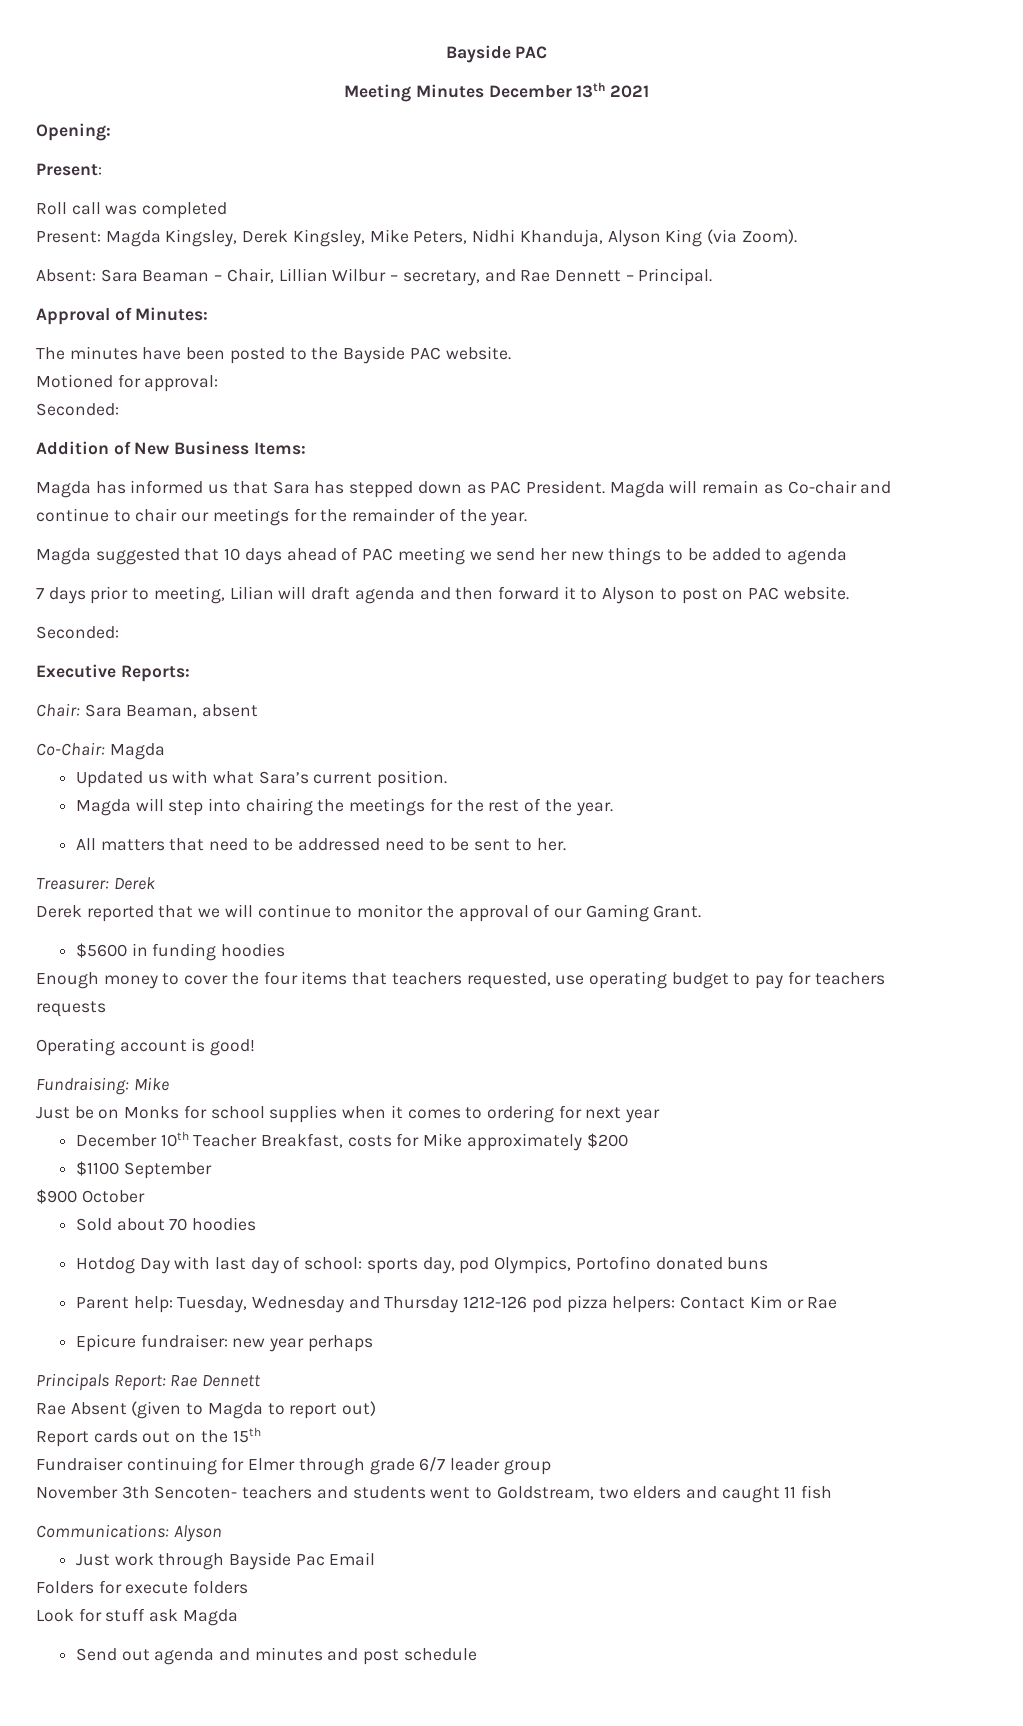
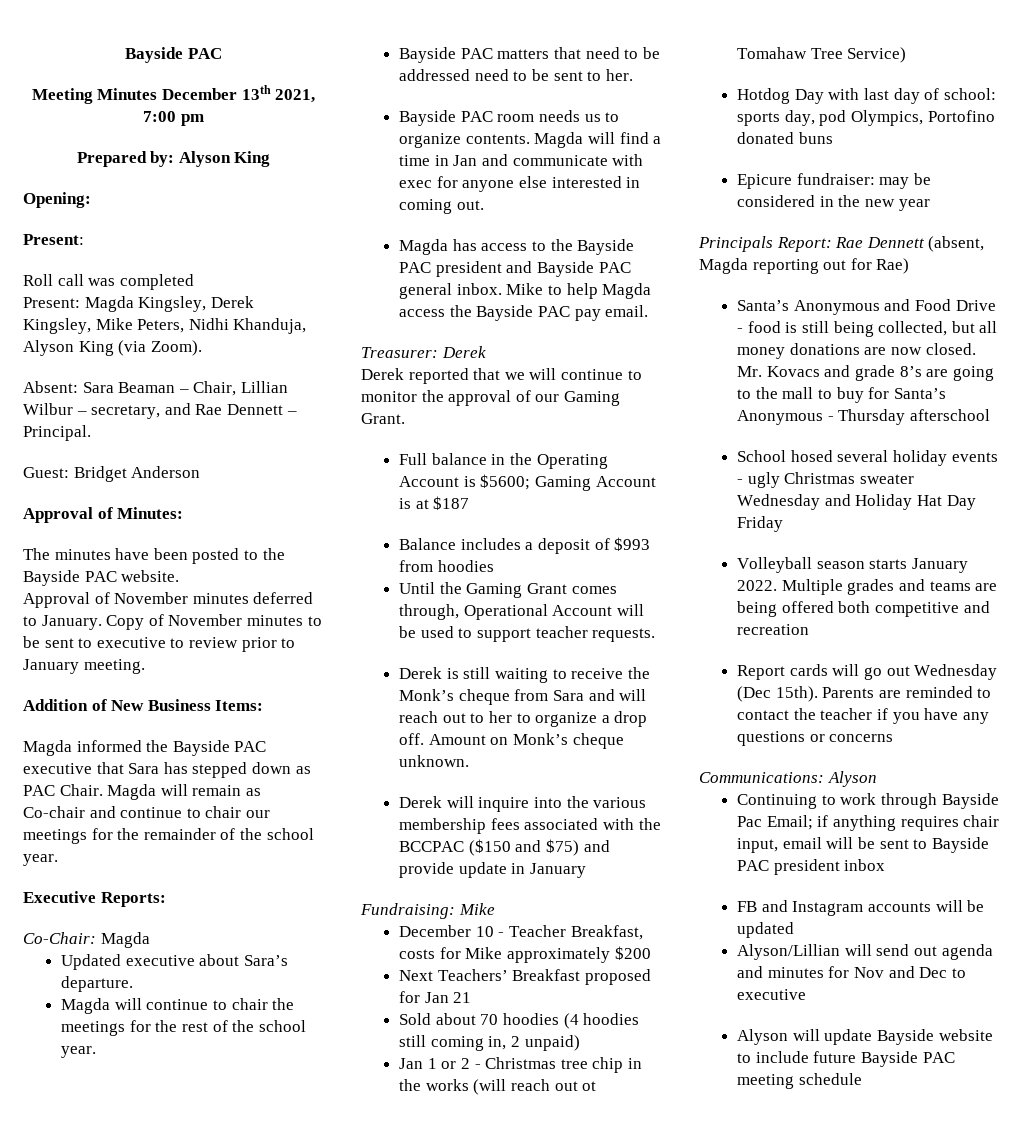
[609,85,649,98] 2021 -> [275,89,316,103] [143,111,204,126] [76,151,271,167] 2021, 7:00 pm // Prepared by: Alyson King
(713, 277) none -> [23,466,201,482] // Guest: Bridget Anderson
[36,374,219,392] [36,403,119,416] Motioned for approval: // Seconded: -> [23,592,314,608] [23,614,322,630] [23,636,296,652] [23,659,145,674] Approval of November minutes deferred to January. Copy of November minutes to be sent to executive to review prior to January meeting.
[95,480,229,494] has informed us -> [76,740,267,756] [23,763,92,774] informed the Bayside PAC executive
[525,480,605,494] President. -> [59,784,103,796] Chair.
[490,512,528,526] [36,547,848,565] [36,586,849,604] [36,626,119,639] [36,664,190,682] [36,703,259,718] [36,742,165,760] [75,770,448,788] [75,798,313,816] year. // Magda suggested that 10 days ahead of PAC meeting we send her new things to be added to agenda // 7 days prior to meeting, Lilian will draft agenda and then forward it to Alyson to post on PAC website. // Seconded: // Executive Reports: // Chair: Sara Beaman, absent // Co-Chair: Magda // Updated us with what Sara’s current position. // Magda will step into chairing -> [266,828,314,840] [23,854,58,866] [23,891,166,907] [23,932,150,948] [61,954,288,970] [61,976,134,992] [61,998,268,1014] school year. // Executive Reports: // Co-Chair: Magda // Updated executive about Sara’s departure. // Magda will continue to chair
[575,802,613,816] [75,838,96,850] year. // All -> [258,1020,306,1032] [61,1046,97,1058] [399,47,493,63] school year. // Bayside PAC
(566, 844) none -> [399,110,620,126] [399,132,662,148] [399,154,644,166] [399,176,641,192] [399,199,484,214] [399,239,635,255] [399,261,631,277] [399,283,652,299] [399,305,649,321] // Bayside PAC room needs us to organize contents. Magda will find a time in Jan and communicate with exec for anyone else interested in coming out. // Magda has access to the Bayside PAC president and Bayside PAC general inbox. Mike to help Magda access the Bayside PAC pay email.
[75,943,285,961] [36,971,885,989] [36,1001,106,1017] [36,1038,256,1056] [36,1077,169,1095] [36,1105,661,1123] [75,1131,189,1147] $5600 in funding hoodies // Enough money to cover the four items that teachers requested, use operating budget to pay for teachers requests // Operating account is good! // Fundraising: Mike // Just be on Monks for school supplies when it comes to ordering for next year // December 10th -> [399,453,608,469] [399,474,656,491] [399,496,470,510] [399,537,651,554] [399,560,494,572] [399,582,617,598] [399,604,644,620] [399,626,656,642] [399,667,650,683] [399,689,647,705] [399,711,648,727] [399,733,624,749] [399,755,470,767] [399,796,647,812] [399,818,661,834] [399,839,610,856] [399,862,586,878] [360,903,495,919] [399,925,505,937] Full balance in the Operating Account is $5600; Gaming Account is at $187 // Balance includes a deposit of $993 from hoodies // Until the Gaming Grant comes through, Operational Account will be used to support teacher requests. // Derek is still waiting to receive the Monk’s cheque from Sara and will reach out to her to organize a drop off. Amount on Monk’s cheque unknown. // Derek will inquire into the various membership fees associated with the BCCPAC ($150 and $75) and provide update in January // Fundraising: Mike // December 10 -
[75,1161,212,1179] [36,1189,145,1204] [75,1217,256,1231] $1100 September // $900 October // Sold about 70 hoodies -> [399,969,651,985] [399,991,472,1003] [399,1013,640,1029] [399,1035,580,1051] [399,1057,642,1073] [399,1079,597,1095] [737,47,907,63] Next Teachers’ Breakfast proposed for Jan 21 // Sold about 70 hoodies (4 hoodies still coming in, 2 unpaid) // Jan 1 or 2 - Christmas tree chip in the works (will reach out ot Tomahaw Tree Service)
[75,1295,838,1313] [75,1334,228,1352] Parent help: Tuesday, Wednesday and Thursday 1212-126 pod pizza helpers: Contact Kim or Rae // Epicure fundraiser: -> [737,173,931,189] [737,195,861,207] Epicure fundraiser: may be considered in the
[307,1335,373,1352] perhaps -> (930, 205) none
[36,1401,377,1419] [36,1427,261,1447] [36,1457,551,1475] [36,1485,833,1503] // Rae Absent (given to Magda to report out) // Report cards out on the 15th // Fundraiser continuing for Elmer through grade 6/7 leader group // November 3th Sencoten- teachers and students went to Goldstream, two elders and caught 11 fish -> [928,236,985,252] [699,258,910,274] [737,299,996,315] [737,321,998,337] [737,343,976,359] [737,365,994,381] [737,387,946,403] [737,409,990,425] [737,450,998,466] [737,472,914,488] [737,494,976,510] [737,516,784,532] [737,557,968,573] [737,579,998,595] [737,601,990,617] [737,624,810,635] [737,664,998,680] [737,686,992,702] [737,708,989,724] [737,731,894,746] (absent, Magda reporting out for Rae) // Santa’s Anonymous and Food Drive - food is still being collected, but all money donations are now closed. Mr. Kovacs and grade 8’s are going to the mall to buy for Santa’s Anonymous - Thursday afterschool // School hosed several holiday events - ugly Christmas sweater Wednesday and Holiday Hat Day Friday // Volleyball season starts January 2022. Multiple grades and teams are being offered both competitive and recreation // Report cards will go out Wednesday (Dec 15th). Parents are reminded to contact the teacher if you have any questions or concerns
[75,1554,110,1566] Just -> [737,794,836,809] Continuing to
[329,1552,376,1566] [36,1580,249,1594] [36,1608,238,1626] [75,1647,400,1665] Email // Folders for execute folders // Look for stuff ask Magda // Send out agenda and minutes and post -> [766,815,1000,831] [737,837,989,853] [737,859,886,875] [737,900,985,916] [737,922,795,938] [737,944,993,960] [737,966,966,978] [737,989,807,1000] [737,1029,993,1045] [737,1051,955,1067] [737,1074,795,1089] Email; if anything requires chair input, email will be sent to Bayside PAC president inbox // FB and Instagram accounts will be updated // Alyson/Lillian will send out agenda and minutes for Nov and Dec to executive // Alyson will update Bayside website to include future Bayside PAC meeting

